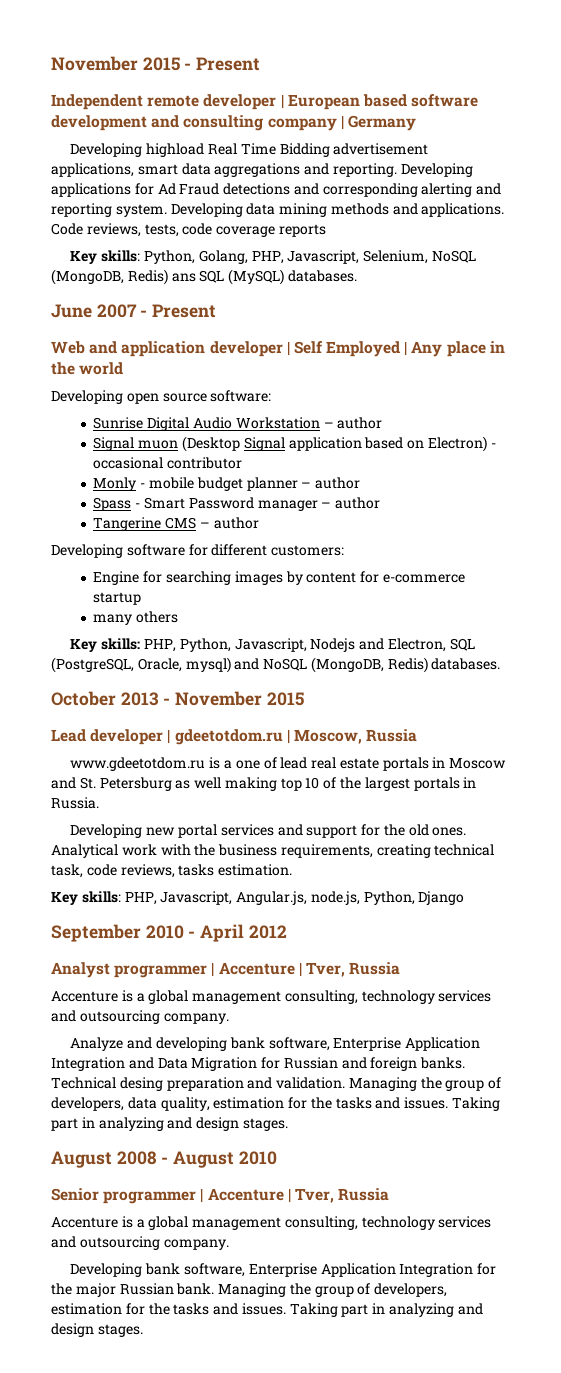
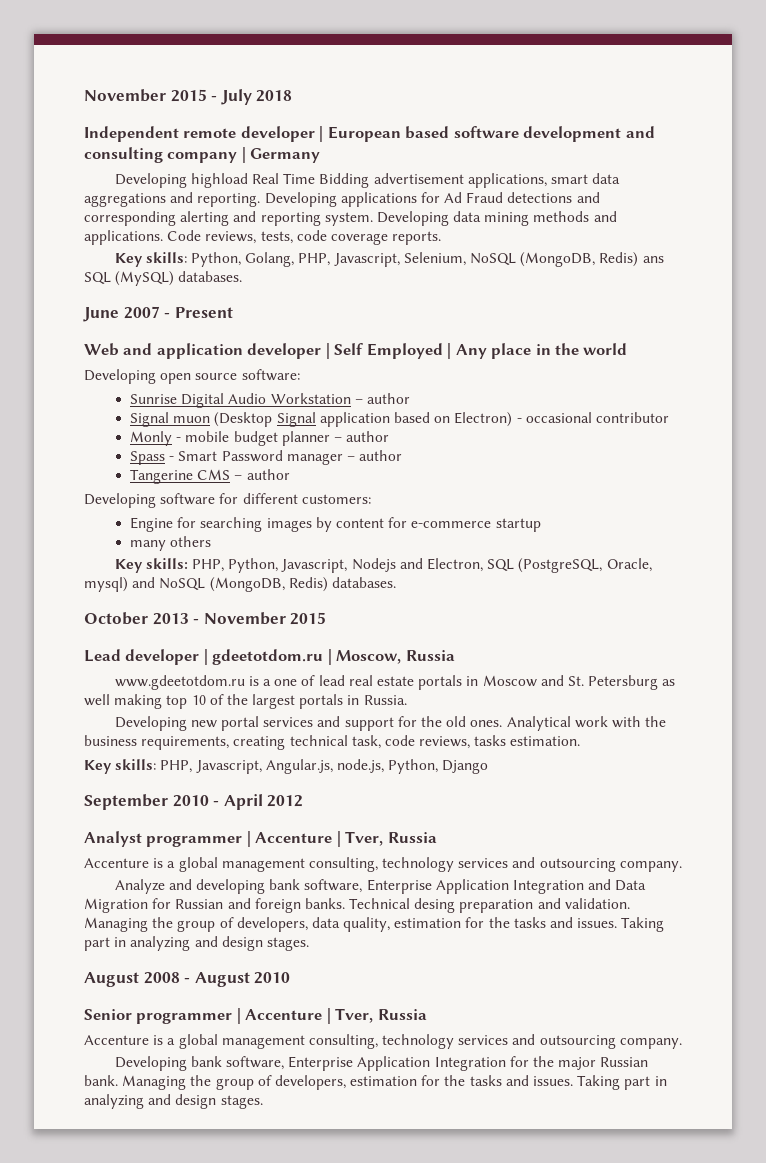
[196,57,261,71] Present -> [220,89,293,105] July 2018
[278,224,326,237] reports -> [392,231,442,245] reports.

